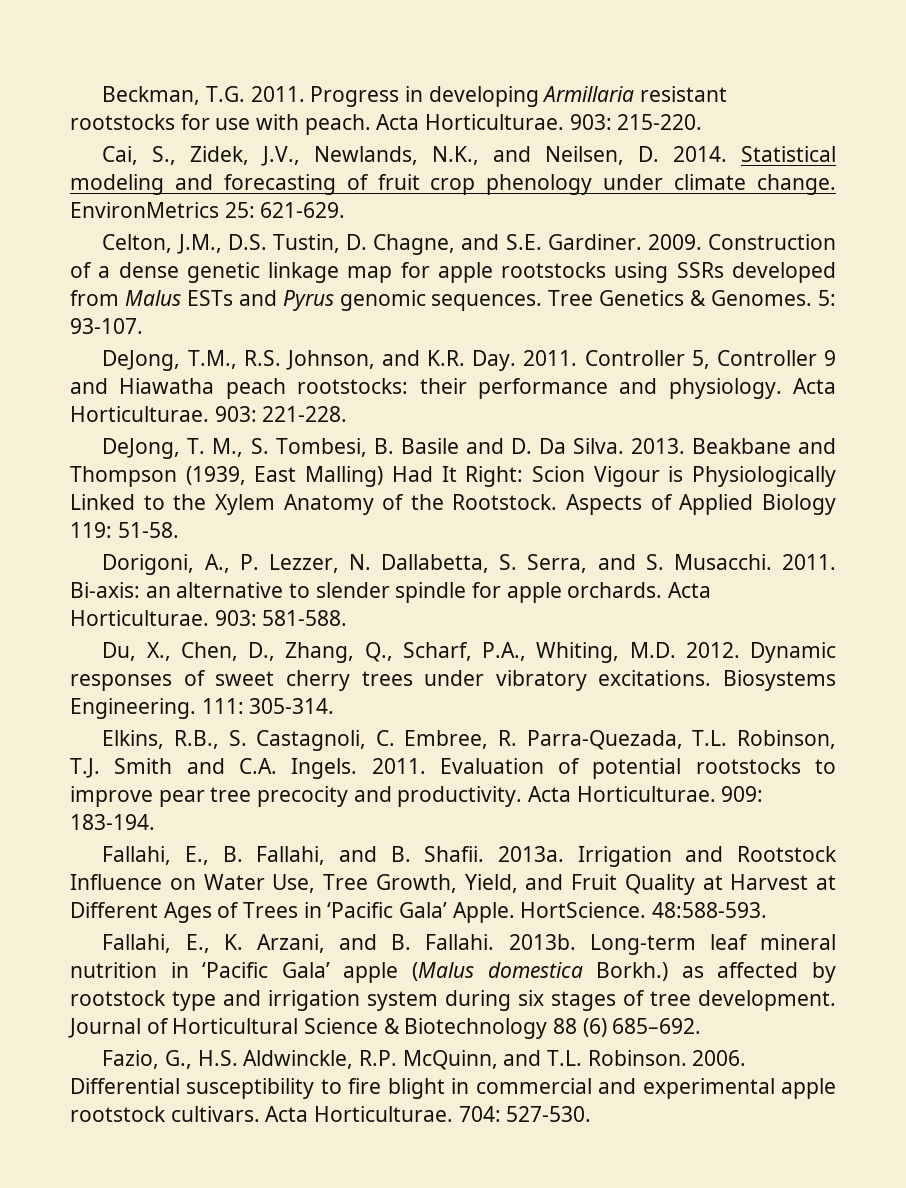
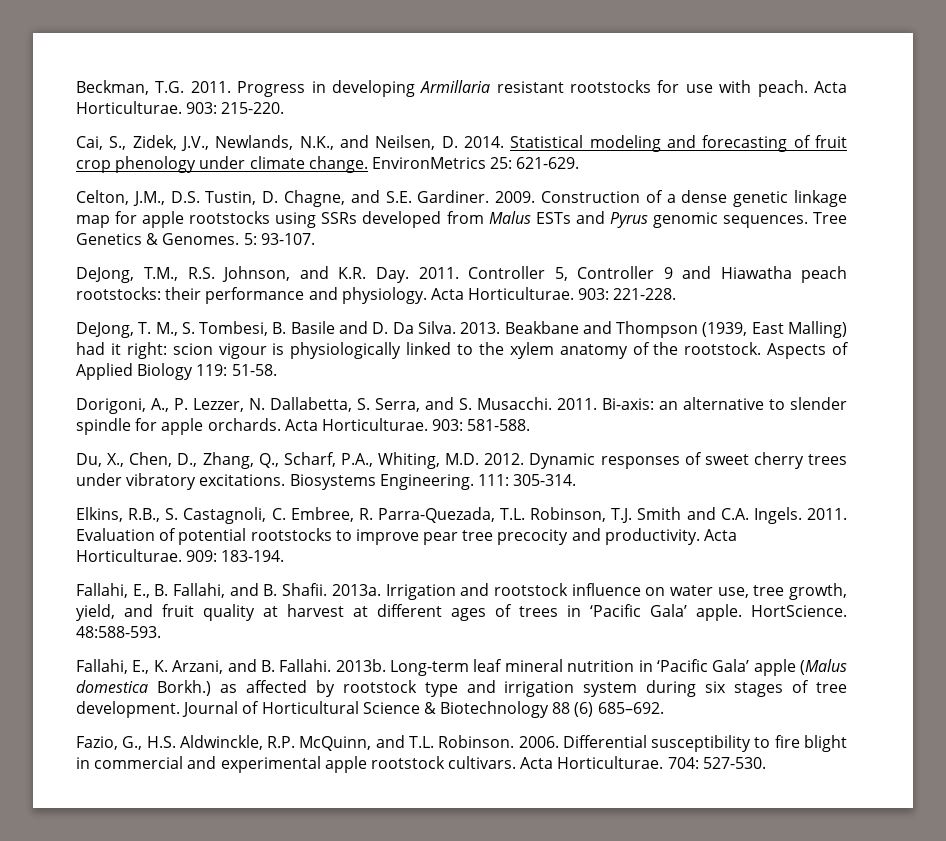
[391,466,836,487] [70,494,374,515] Had It Right: Scion Vigour is Physiologically Linked to the Xylem Anatomy -> [76,342,628,359] had it right: scion vigour is physiologically linked to the xylem anatomy
[452,494,558,510] Rootstock. -> [684,342,762,355] rootstock.
[737,846,837,862] [70,874,836,895] [70,902,515,923] Rootstock Influence on Water Use, Tree Growth, Yield, and Fruit Quality at Harvest at Different Ages of Trees in ‘Pacific Gala’ Apple. -> [493,583,847,600] [76,604,742,621] rootstock influence on water use, tree growth, yield, and fruit quality at harvest at different ages of trees in ‘Pacific Gala’ apple.

